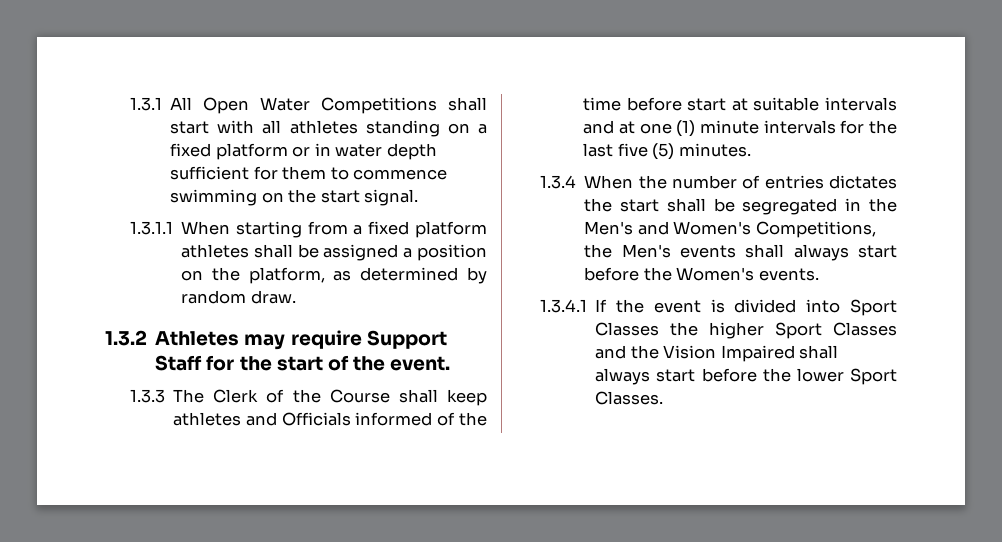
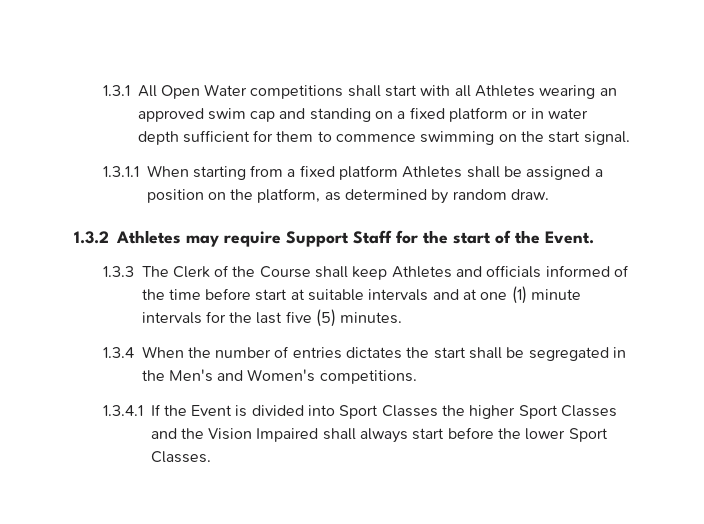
[321,97,438,114] Competitions -> [250,85,344,99] competitions
[289,120,358,134] athletes -> [475,85,617,99] [137,108,306,122] Athletes wearing an approved swim cap and
[181,244,250,258] athletes -> [402,166,463,178] Athletes
[390,356,451,371] event. -> [545,231,594,244] Event.
[173,412,351,426] athletes and Officials -> [391,265,542,278] Athletes and officials
[755,221,876,238] [584,244,897,261] [584,267,819,281] Competitions, the Men's events shall always start before the Women's events. -> [319,370,417,384] competitions.
[653,300,701,313] event -> [191,405,233,416] Event

